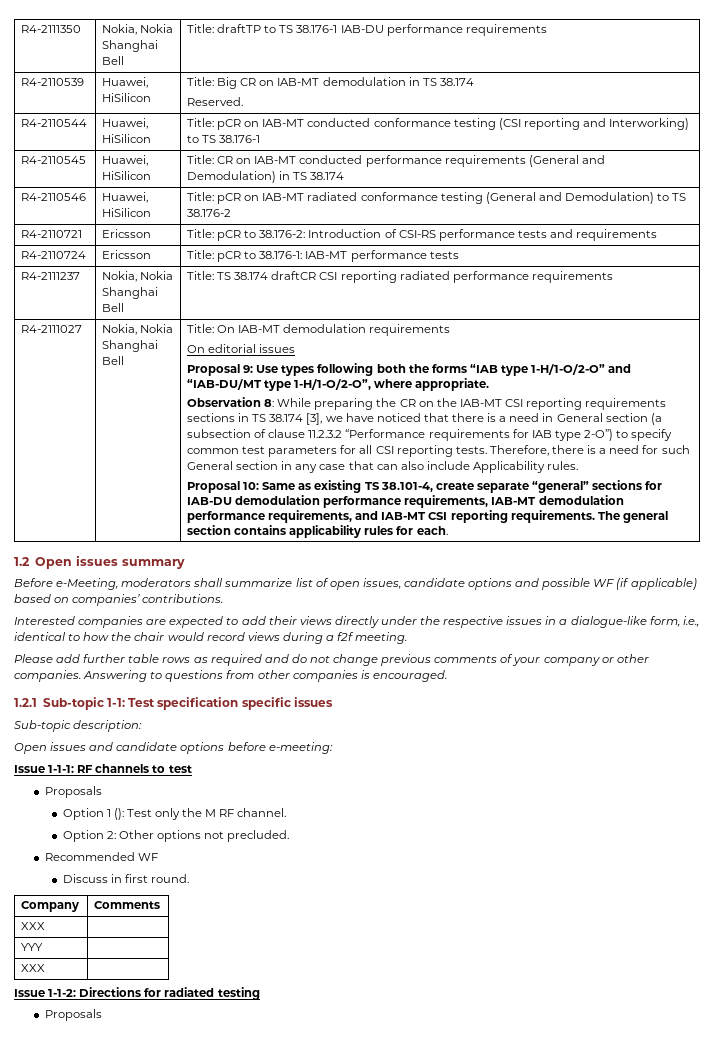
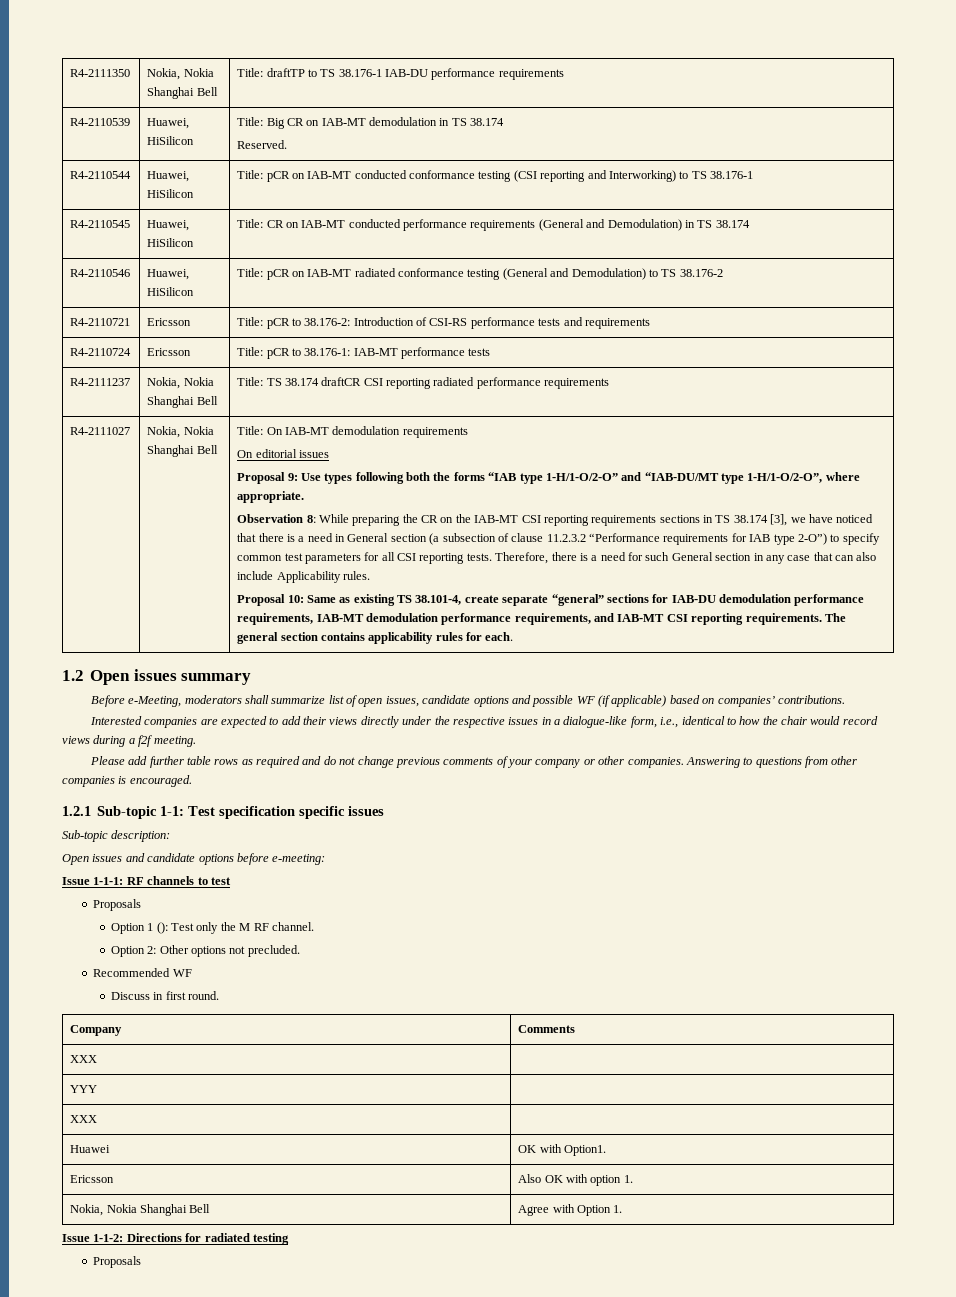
(46, 968) none -> [70,1145,111,1153] [518,1144,606,1156] [70,1175,115,1183] [518,1174,633,1186] [70,1204,211,1216] [518,1204,623,1216] // Huawei | OK with Option1. // Ericsson | Also OK with option 1. // Nokia, Nokia Shanghai Bell | Agree with Option 1.

